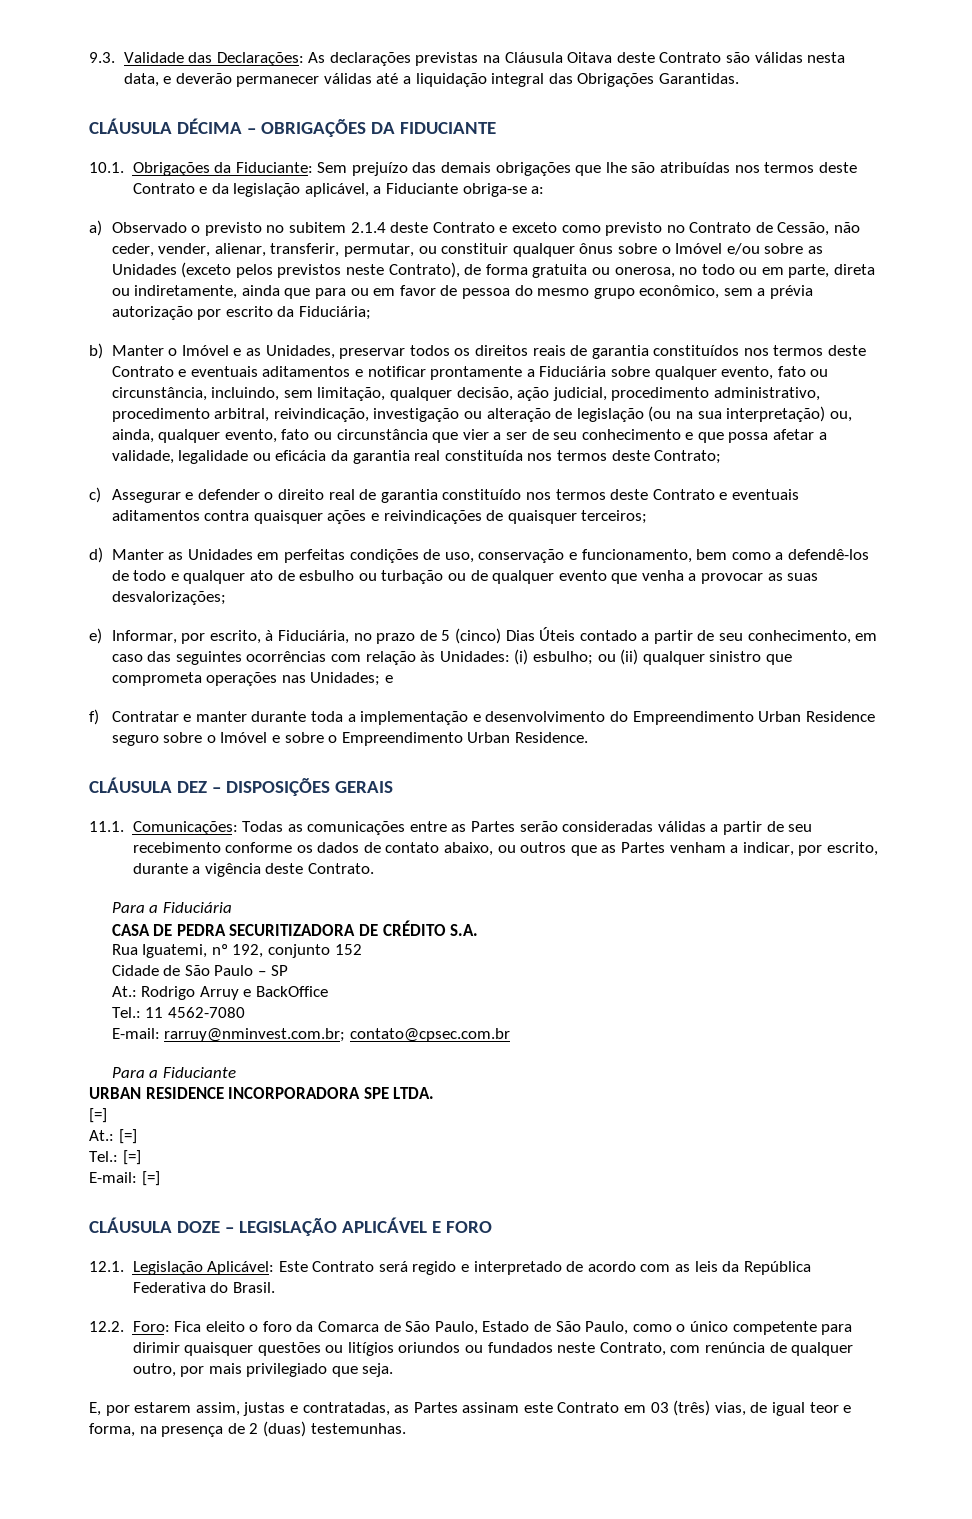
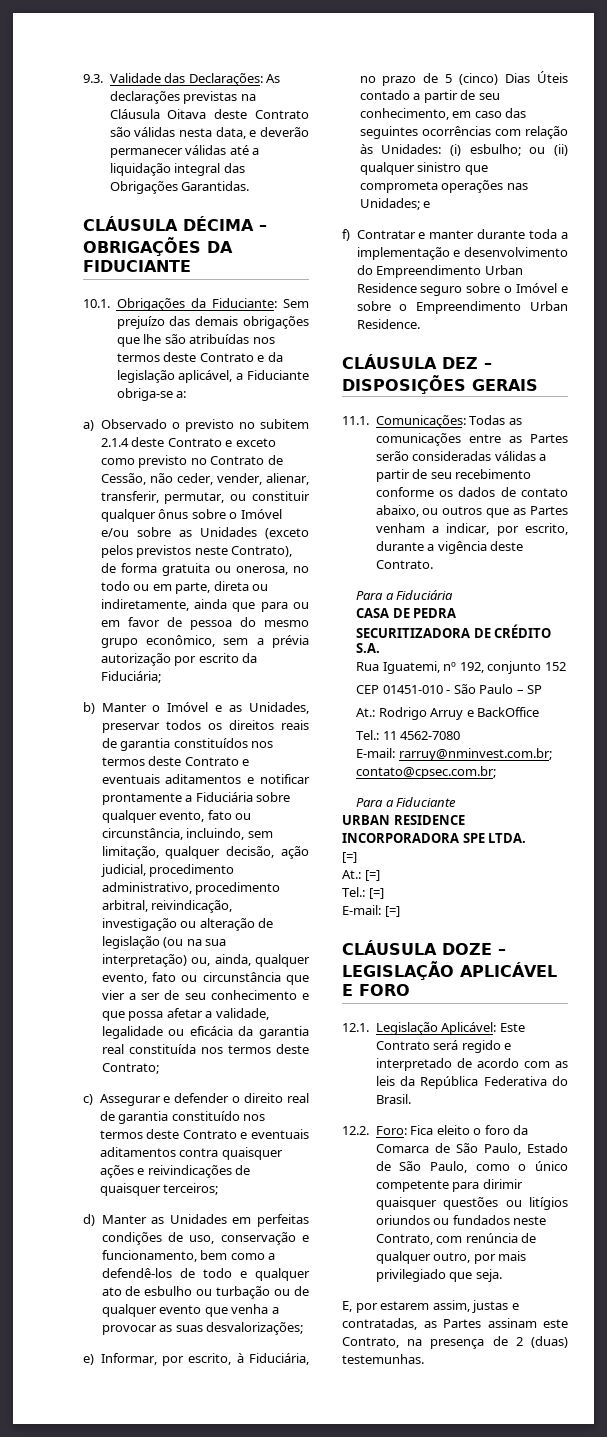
[111,965,181,976] Cidade de -> [356,685,451,694] CEP 01451-010 -
[349,1028,510,1042] contato@cpsec.com.br -> [356,766,497,779] contato@cpsec.com.br;
[557,1400,852,1416] [89,1423,135,1437] Contrato em 03 (três) vias, de igual teor e forma, -> [342,1337,399,1348] Contrato,

